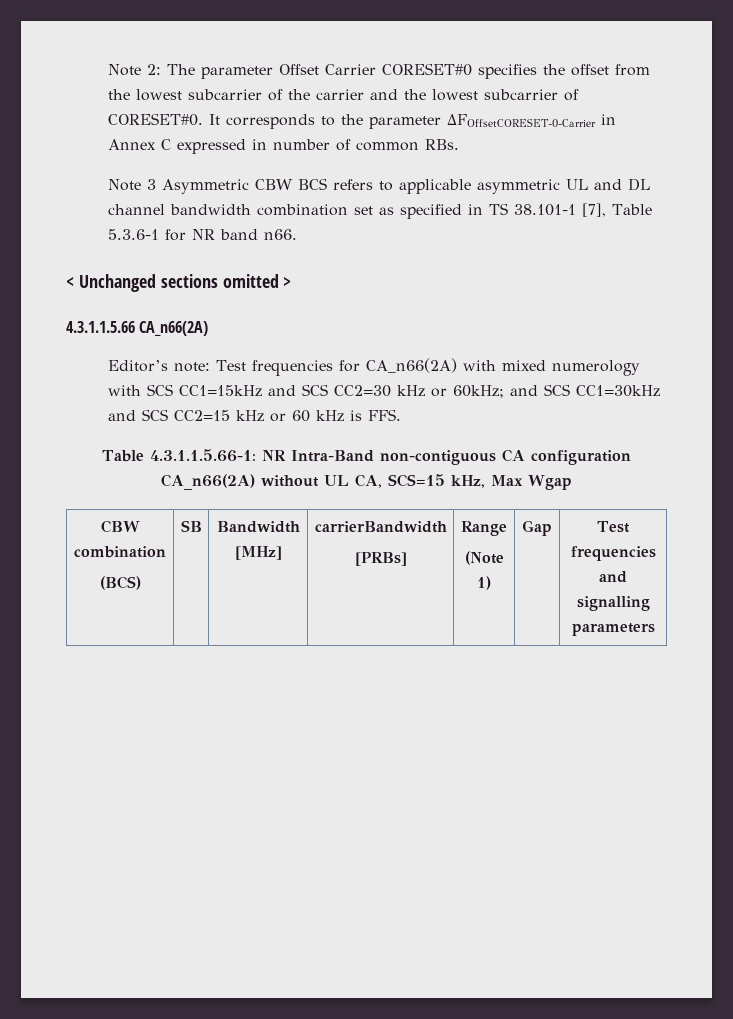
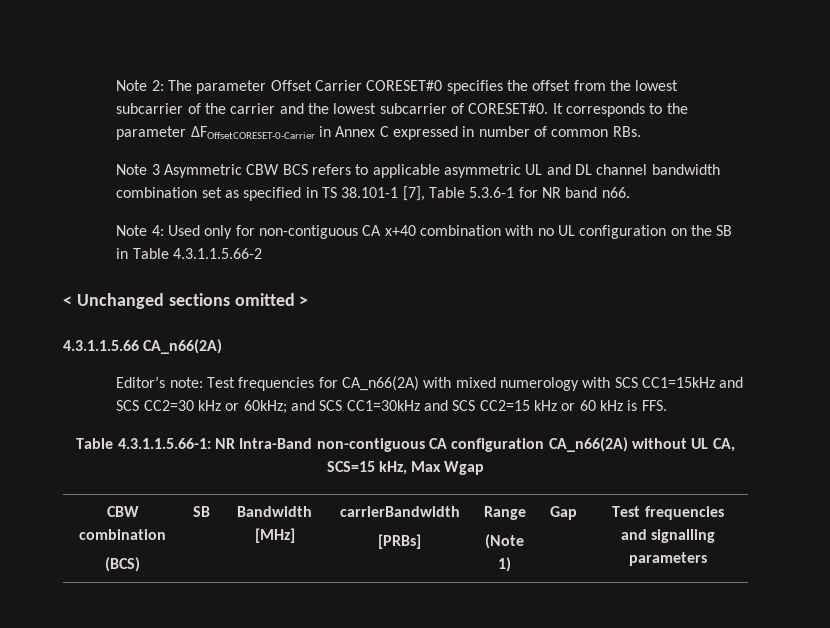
(298, 234) none -> [116,225,733,239] [116,248,263,259] // Note 4: Used only for non-contiguous CA x+40 combination with no UL configuration on the SB in Table 4.3.1.1.5.66-2

